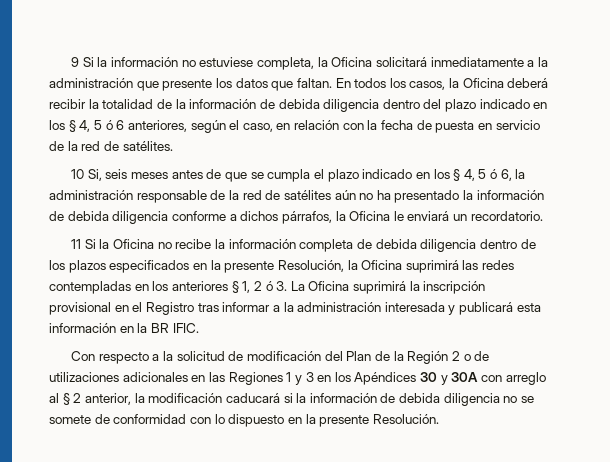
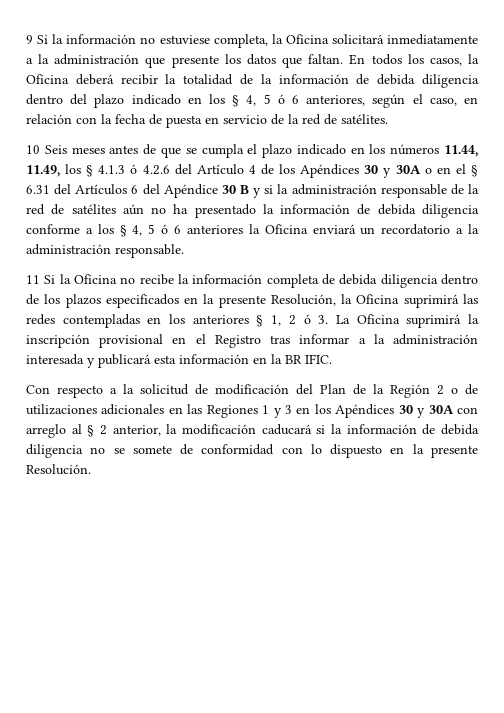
[87,169,128,181] Si, seis -> [44,145,67,154] Seis
[453,169,512,181] § 4, 5 ó 6, -> [390,144,478,157] [26,164,478,178] [26,184,274,198] números 11.44, 11.49, los § 4.1.3 ó 4.2.6 del Artículo 4 de los Apéndices 30 y 30A o en el § 6.31 del Artículos 6 del Apéndice 30 B y si
[240,211,404,224] dichos párrafos, la Oficina le -> [97,224,308,237] los § 4, 5 ó 6 anteriores la Oficina
[470,211,543,221] recordatorio. -> [381,224,480,235] [26,244,184,258] recordatorio a la administración responsable.

